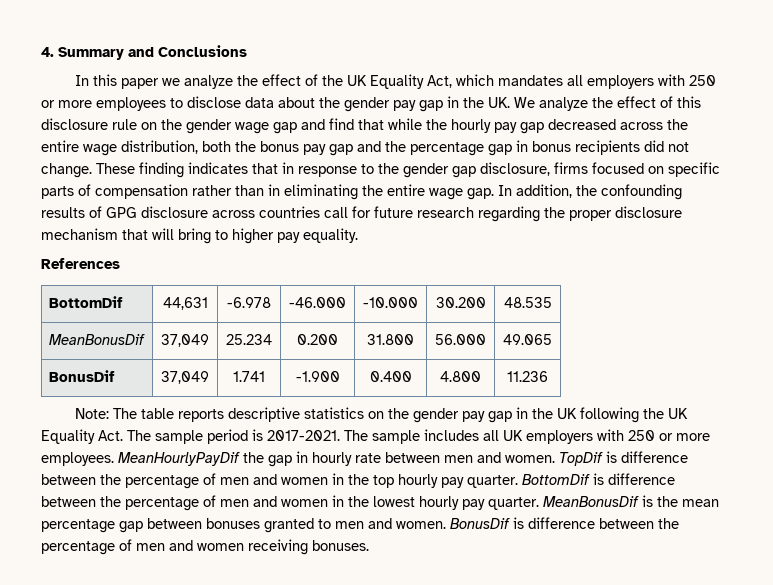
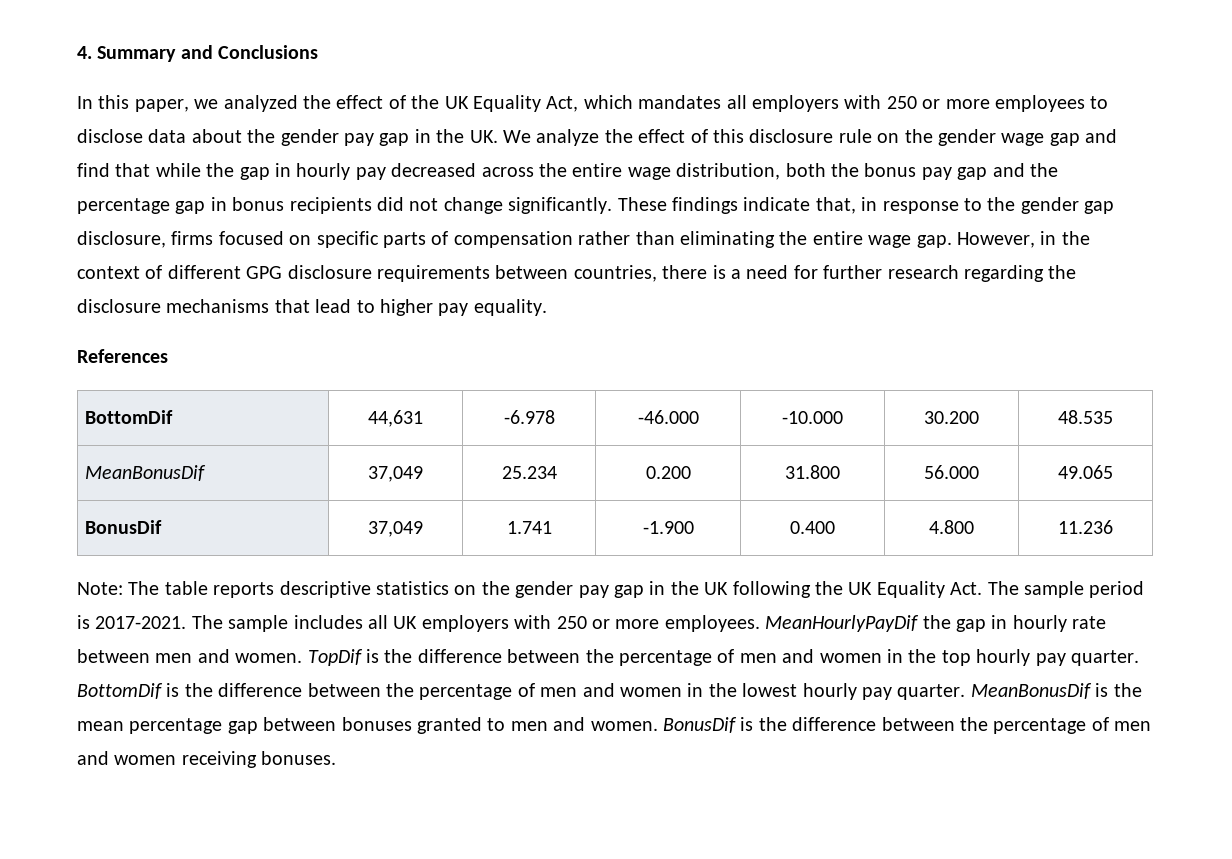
[121,75,234,89] paper we analyze -> [134,95,298,112] paper, we analyzed
[451,119,544,134] hourly pay gap -> [239,163,386,180] gap in hourly pay
[41,162,278,178] change. These finding indicates that -> [443,197,856,214] change significantly. These findings indicate that,
[268,184,280,196] in -> (675, 238) none
[498,184,682,200] [41,206,682,222] [41,228,211,244] In addition, the confounding results of GPG disclosure across countries call for future research regarding the proper disclosure mechanism that will bring -> [956,231,1090,248] [77,265,1077,282] [77,299,352,313] However, in the context of different GPG disclosure requirements between countries, there is a need for further research regarding the disclosure mechanisms that lead
(617, 457) none -> [384,649,413,663] the
(604, 479) none -> [184,683,213,697] the
(524, 523) none -> [758,717,787,731] the

